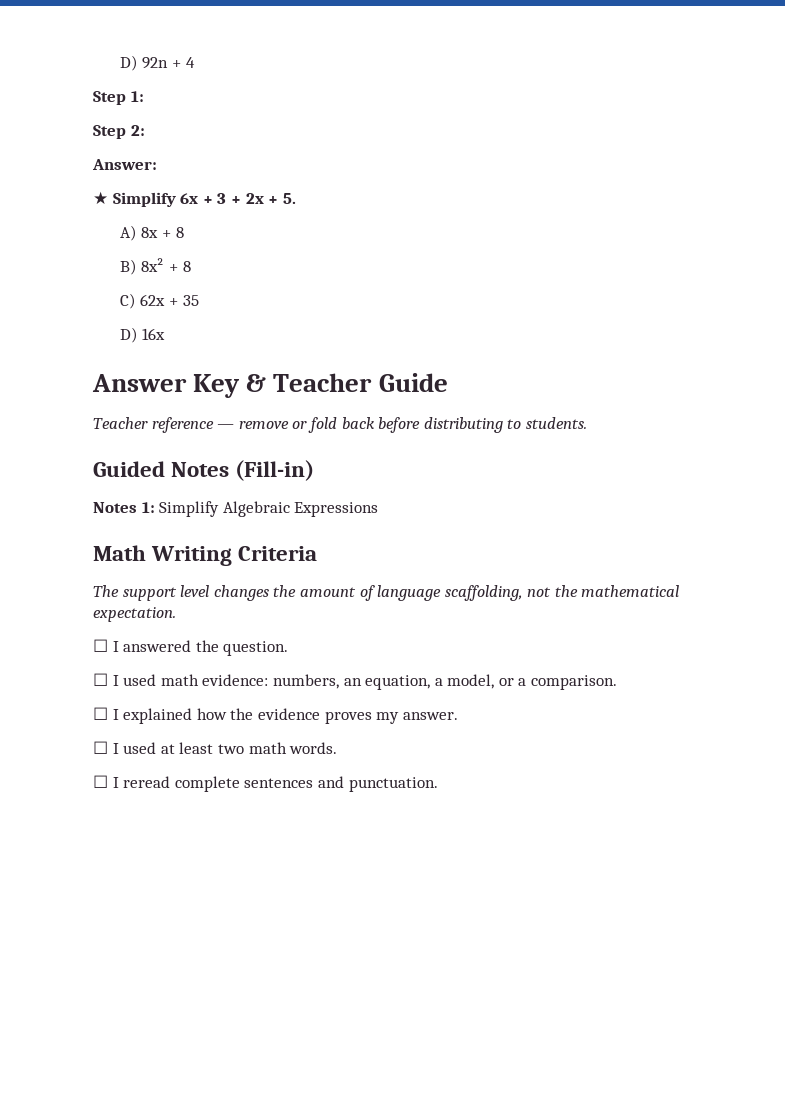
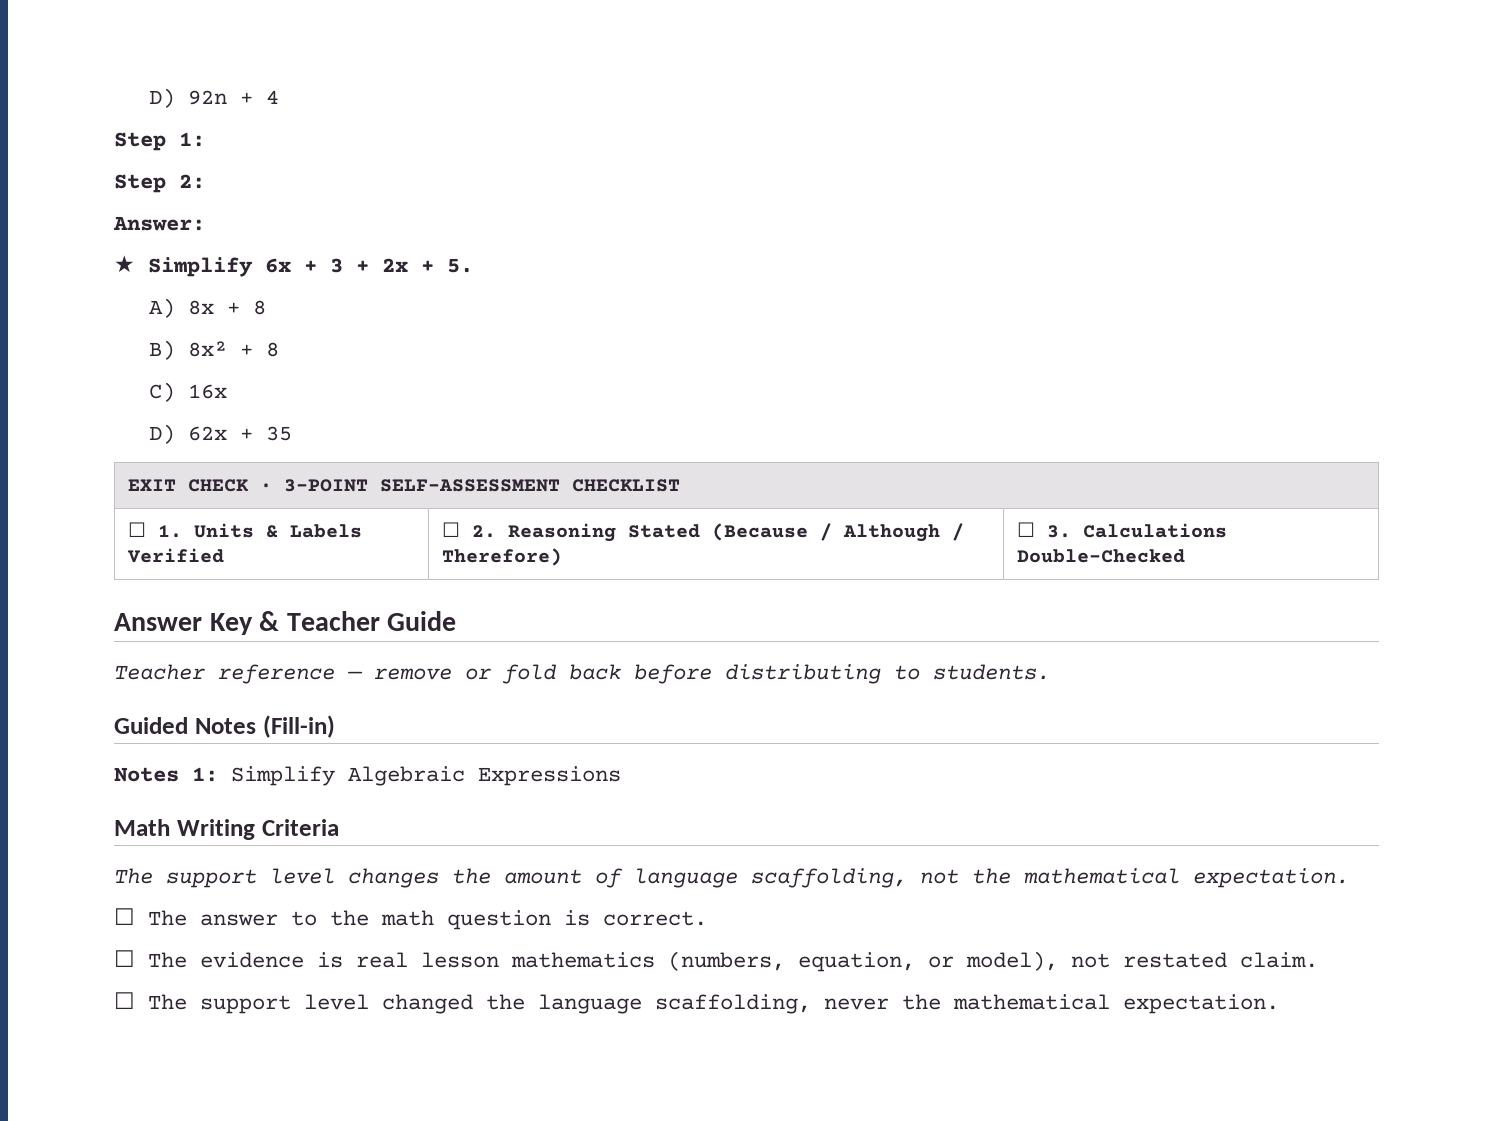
(136, 301) none -> [187,384,227,399] [148,424,175,444] 16x // D)
[119,327,166,343] // D) 16x -> [128,479,681,492] [128,522,363,538] [127,548,225,563] [442,522,965,542] [442,548,563,566] [1017,522,1228,538] [1017,549,1186,563] // EXIT CHECK · 3-POINT SELF-ASSESSMENT CHECKLIST // ☐ 1. Units & Labels Verified | ☐ 2. Reasoning Stated (Because / Although / Therefore) | ☐ 3. Calculations Double-Checked
[112,640,289,656] [93,673,618,690] [93,707,458,724] [93,741,338,754] [93,775,438,792] I answered the question. // ☐ I used math evidence: numbers, an equation, a model, or a comparison. // ☐ I explained how the evidence proves my answer. // ☐ I used at least two math words. // ☐ I reread complete sentences and punctuation. -> [148,910,707,930] [114,950,1318,972] [114,992,1279,1014] The answer to the math question is correct. // ☐ The evidence is real lesson mathematics (numbers, equation, or model), not restated claim. // ☐ The support level changed the language scaffolding, never the mathematical expectation.

